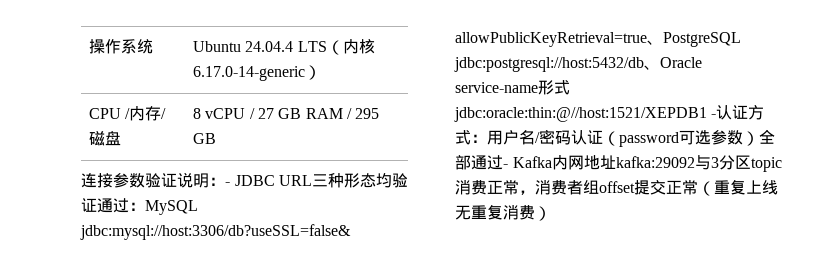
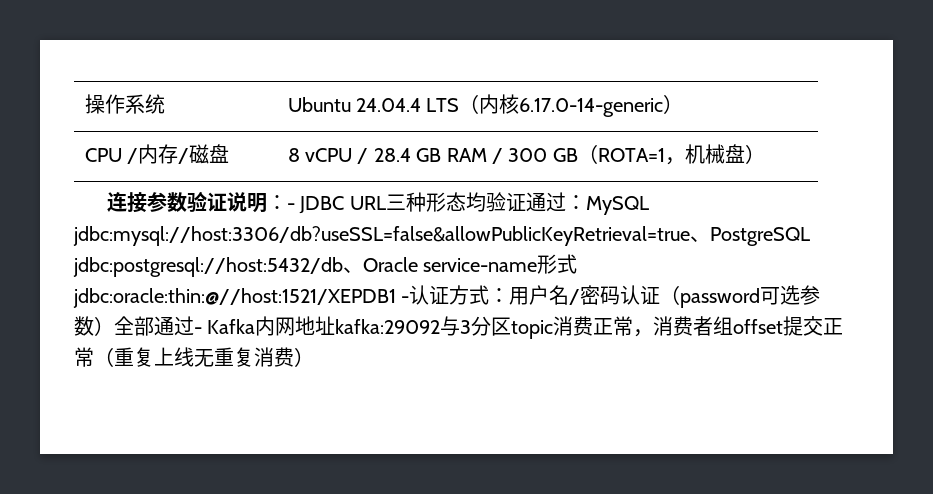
[257,108,274,119] 27 -> [373,148,411,162] 28.4
[355,108,380,119] [192,133,216,144] 295 GB -> [508,144,765,165] 300 GB（ROTA=1，机械盘）

